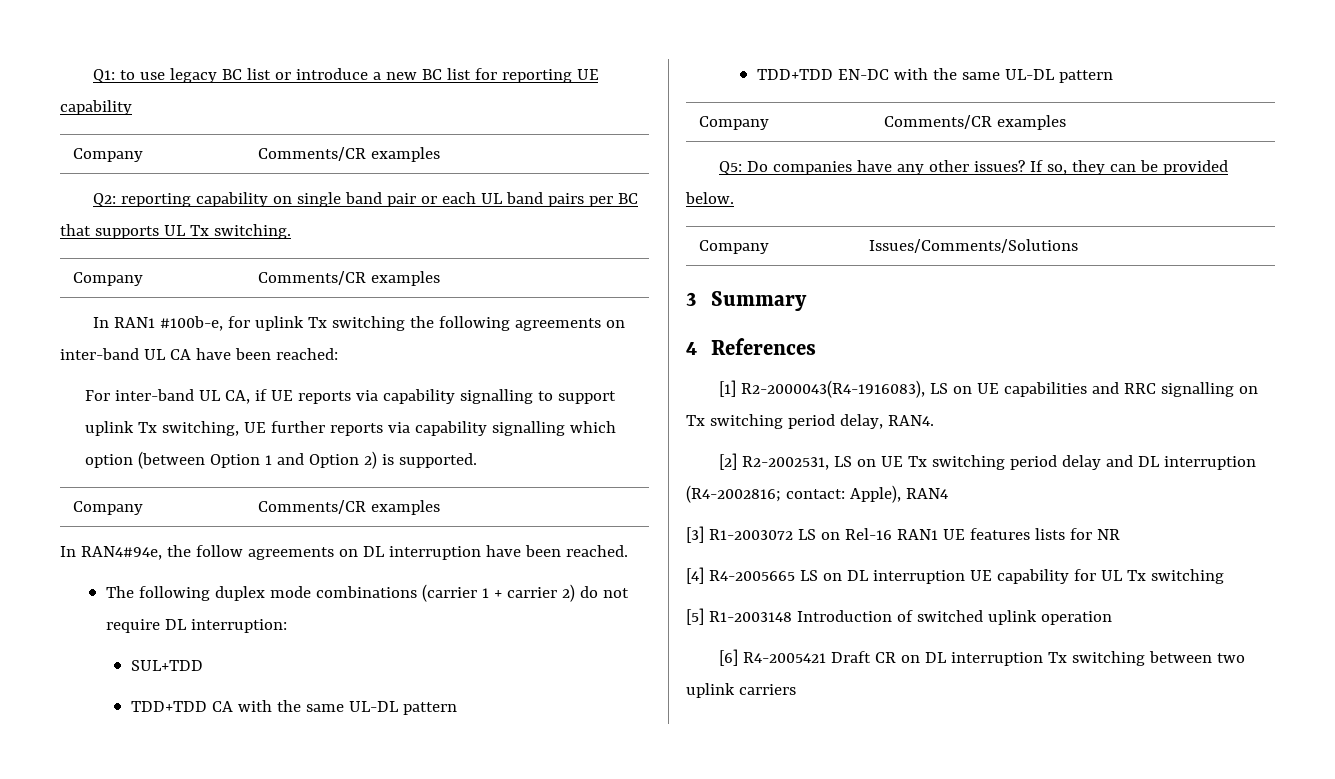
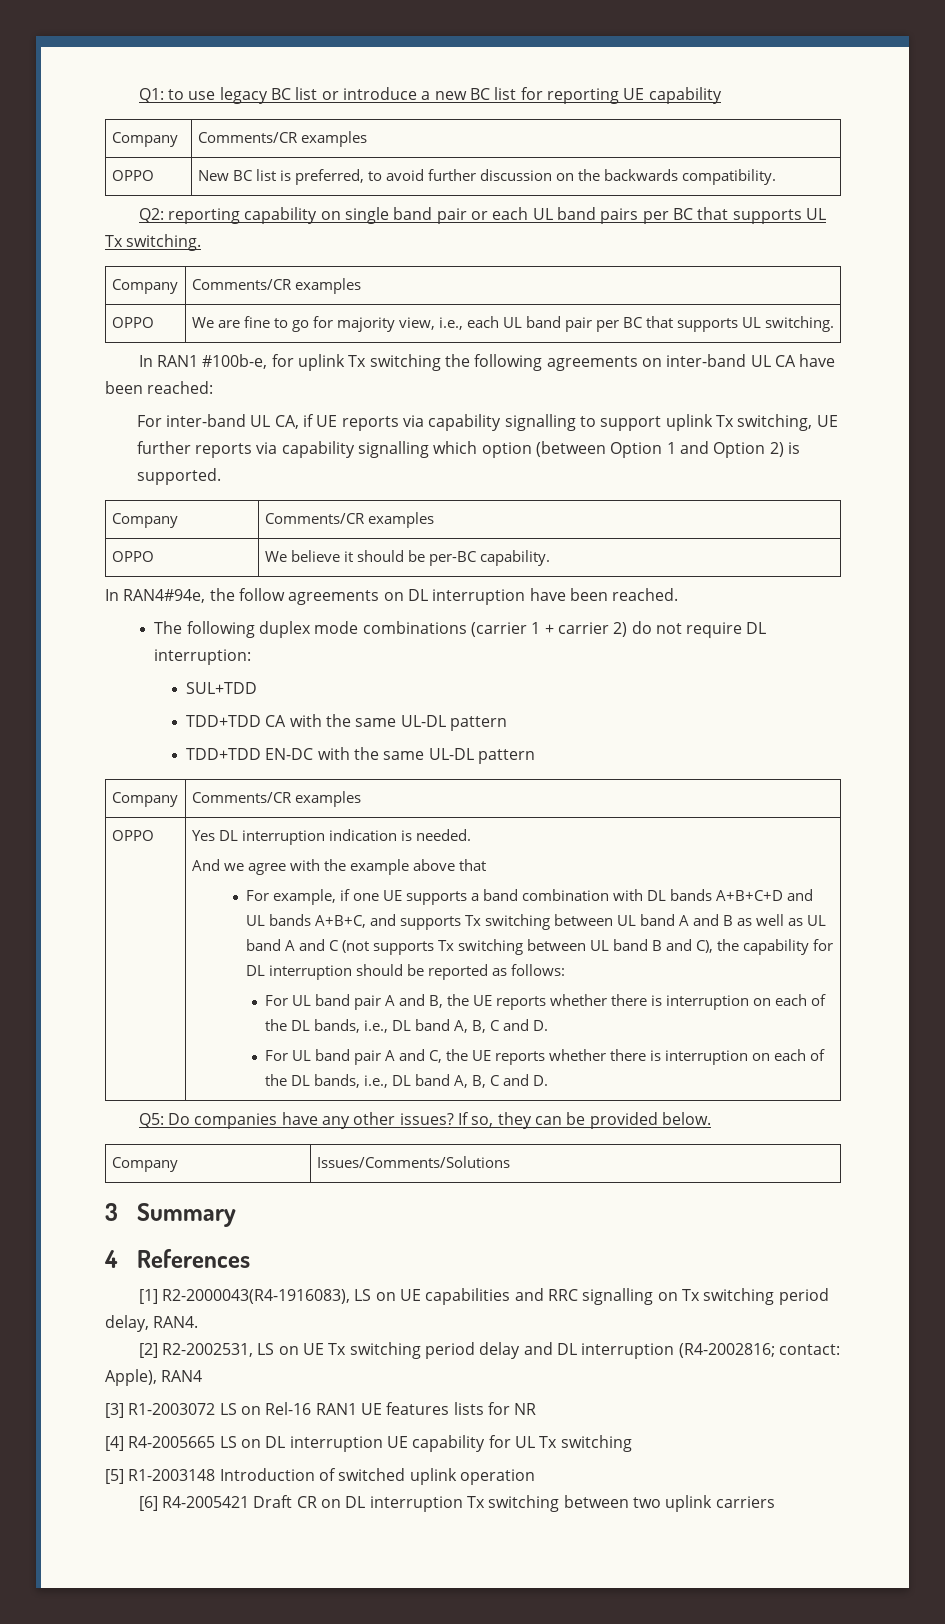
(440, 154) none -> [111,170,154,181] [197,169,776,185] // OPPO | New BC list is preferred, to avoid further discussion on the backwards compatibility.
(440, 278) none -> [111,317,154,328] [191,316,834,332] // OPPO | We are fine to go for majority view, i.e., each UL band pair per BC that supports UL switching.
(440, 507) none -> [111,551,154,562] [264,550,550,566] // OPPO | We believe it should be per-BC capability.
(1066, 122) none -> [111,830,154,841] [191,829,471,845] [191,859,486,875] [245,889,813,905] [245,914,826,930] [245,939,833,955] [245,964,565,980] [264,994,826,1010] [264,1019,548,1033] [264,1049,825,1065] [264,1074,548,1088] // OPPO | Yes DL interruption indication is needed. // And we agree with the example above that // For example, if one UE supports a band combination with DL bands A+B+C+D and UL bands A+B+C, and supports Tx switching between UL band A and B as well as UL band A and C (not supports Tx switching between UL band B and C), the capability for DL interruption should be reported as follows: // For UL band pair A and B, the UE reports whether there is interruption on each of the DL bands, i.e., DL band A, B, C and D. // For UL band pair A and C, the UE reports whether there is interruption on each of the DL bands, i.e., DL band A, B, C and D.

